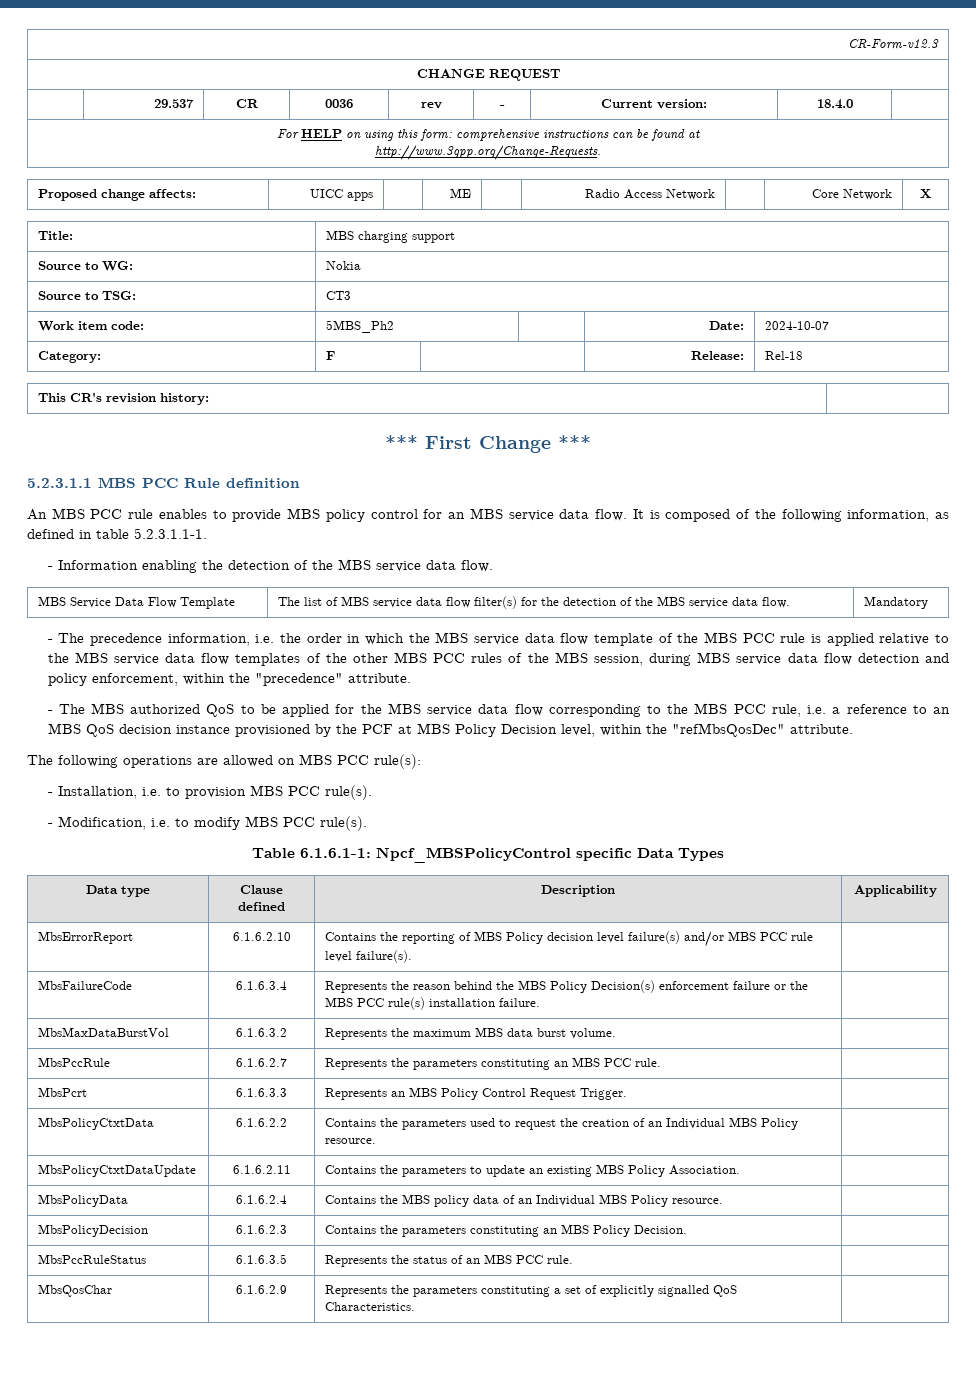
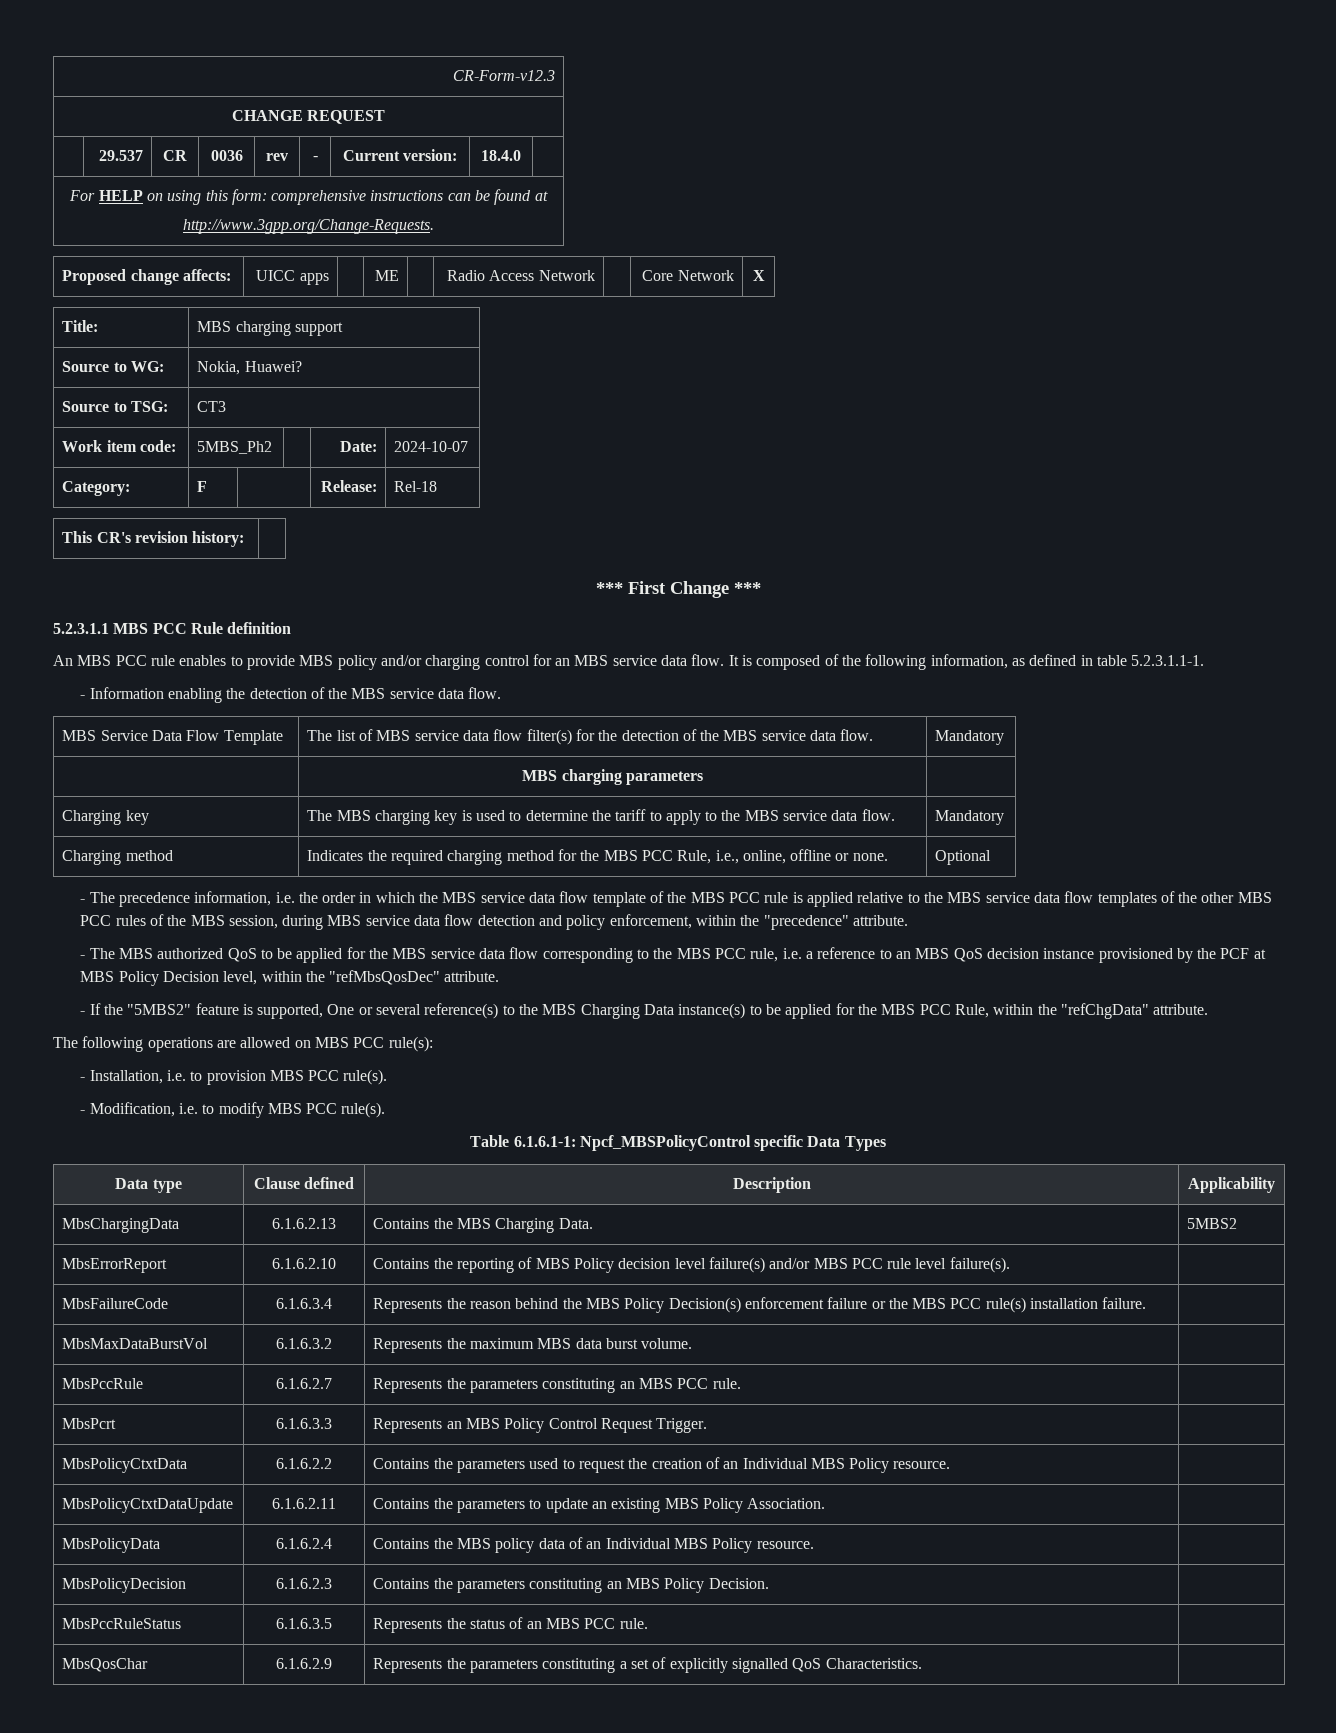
[326,261,362,270] Nokia -> [197,361,302,375] Nokia, Huawei?
(365, 515) none -> [380,655,481,670] and/or charging
(929, 602) none -> [522,769,703,785] [62,810,149,825] [307,809,895,825] [935,810,1005,825] [62,850,173,865] [307,849,888,865] [935,850,992,865] // | MBS charging parameters | // Charging key | The MBS charging key is used to determine the tariff to apply to the MBS service data flow. | Mandatory // Charging method | Indicates the required charging method for the MBS PCC Rule, i.e., online, offline or none. | Optional
(853, 729) none -> [80,1003,1209,1019] // - If the "5MBS2" feature is supported, One or several reference(s) to the MBS Charging Data instance(s) to be applied for the MBS PCC Rule, within the "refChgData" attribute.
(937, 891) none -> [62,1218,180,1233] [272,1218,336,1229] [373,1218,593,1233] [1187,1218,1238,1229] // MbsChargingData | 6.1.6.2.13 | Contains the MBS Charging Data. | 5MBS2

